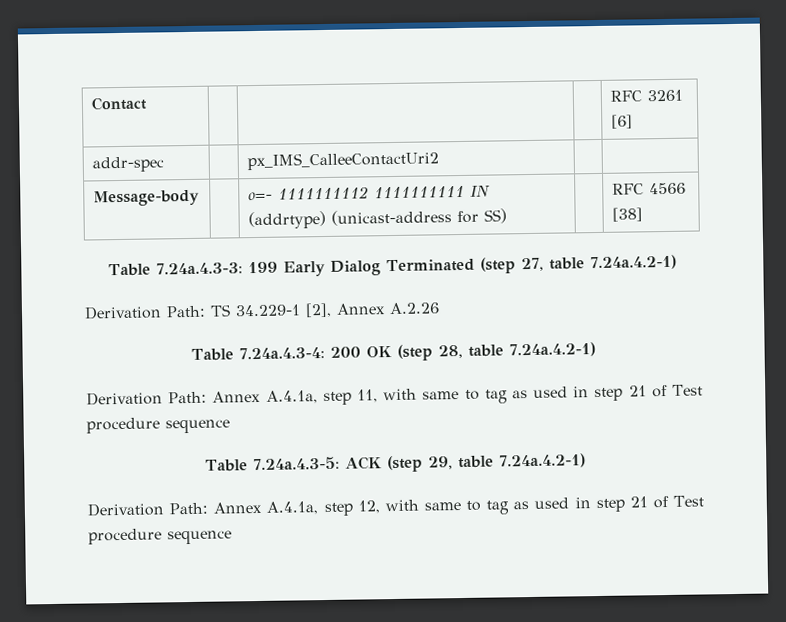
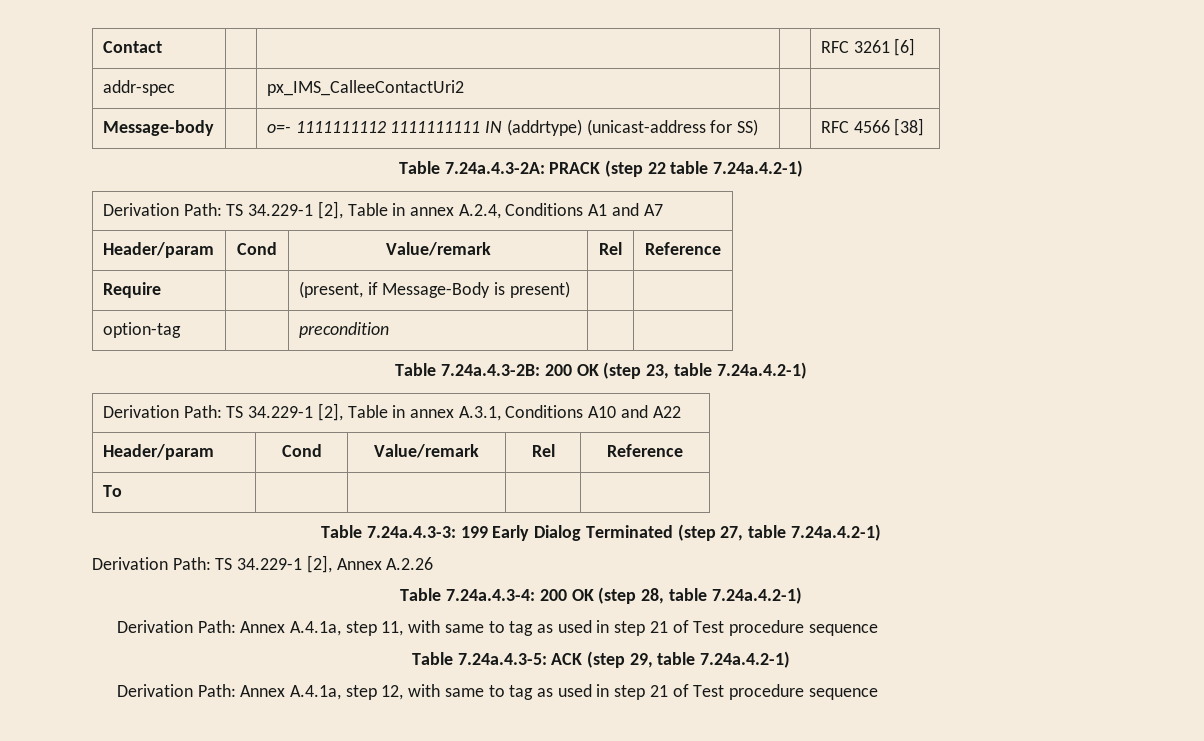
(644, 214) none -> [398,160,804,177] [102,201,663,219] [102,242,214,258] [237,242,277,255] [385,242,491,256] [599,242,622,255] [645,242,721,255] [102,282,161,298] [298,281,570,298] [102,322,181,338] [298,322,389,338] [395,362,807,379] [102,403,681,421] [102,444,214,460] [281,444,322,457] [374,444,479,458] [531,444,555,457] [607,444,683,457] [102,485,122,497] // Table 7.24a.4.3-2A: PRACK (step 22 table 7.24a.4.2-1) // Derivation Path: TS 34.229-1 [2], Table in annex A.2.4, Conditions A1 and A7 // Header/param | Cond | Value/remark | Rel | Reference // Require | | (present, if Message-Body is present) | | // option-tag | | precondition | | // Table 7.24a.4.3-2B: 200 OK (step 23, table 7.24a.4.2-1) // Derivation Path: TS 34.229-1 [2], Table in annex A.3.1, Conditions A10 and A22 // Header/param | Cond | Value/remark | Rel | Reference // To | | | |

